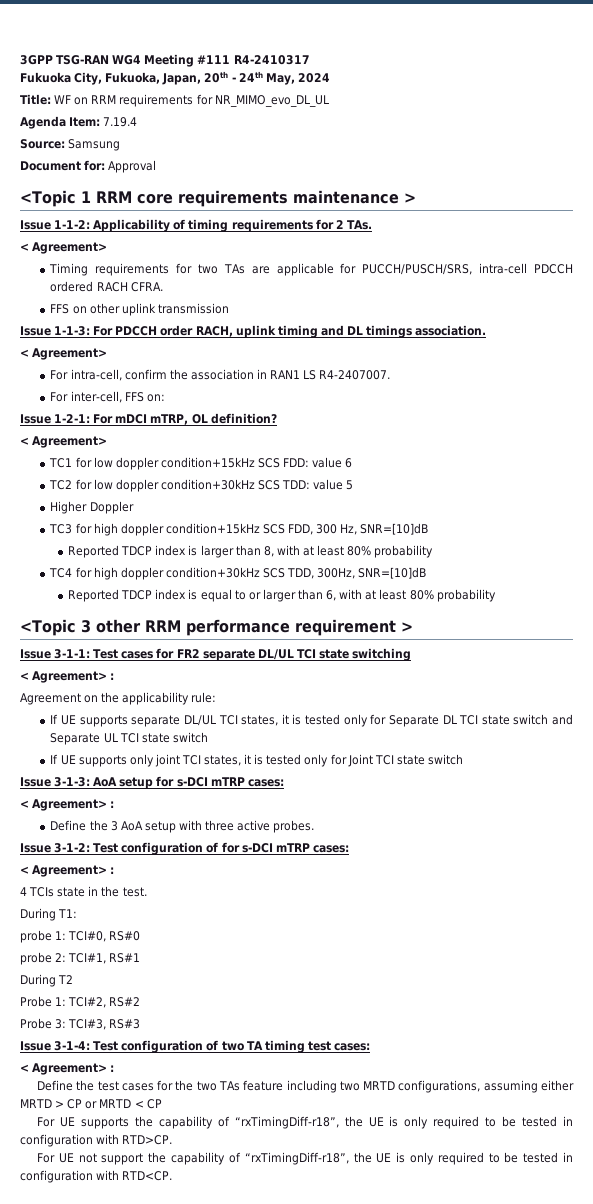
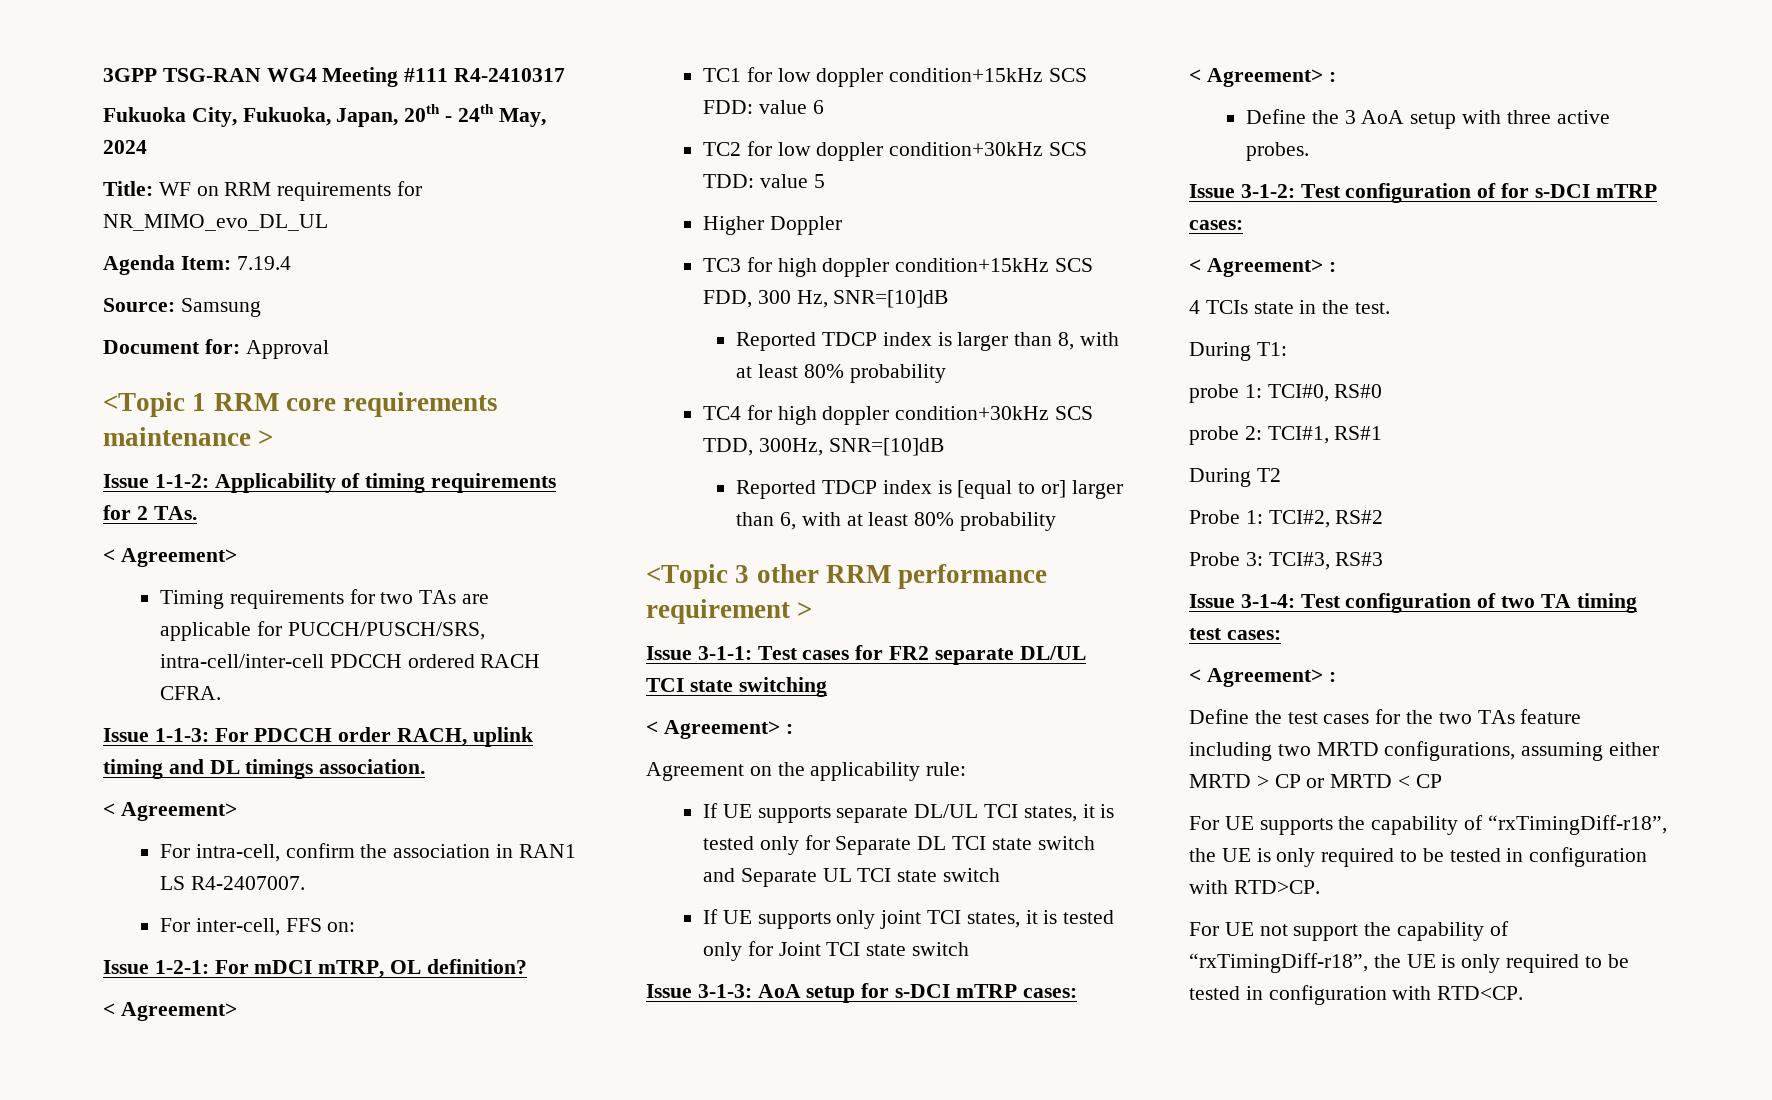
[479,263,528,274] intra-cell -> [159,654,324,668] intra-cell/inter-cell
[50,303,229,316] // FFS on other uplink transmission -> (221, 693) none
[200,589,261,602] equal to or -> [957,480,1067,499] [equal to or]

